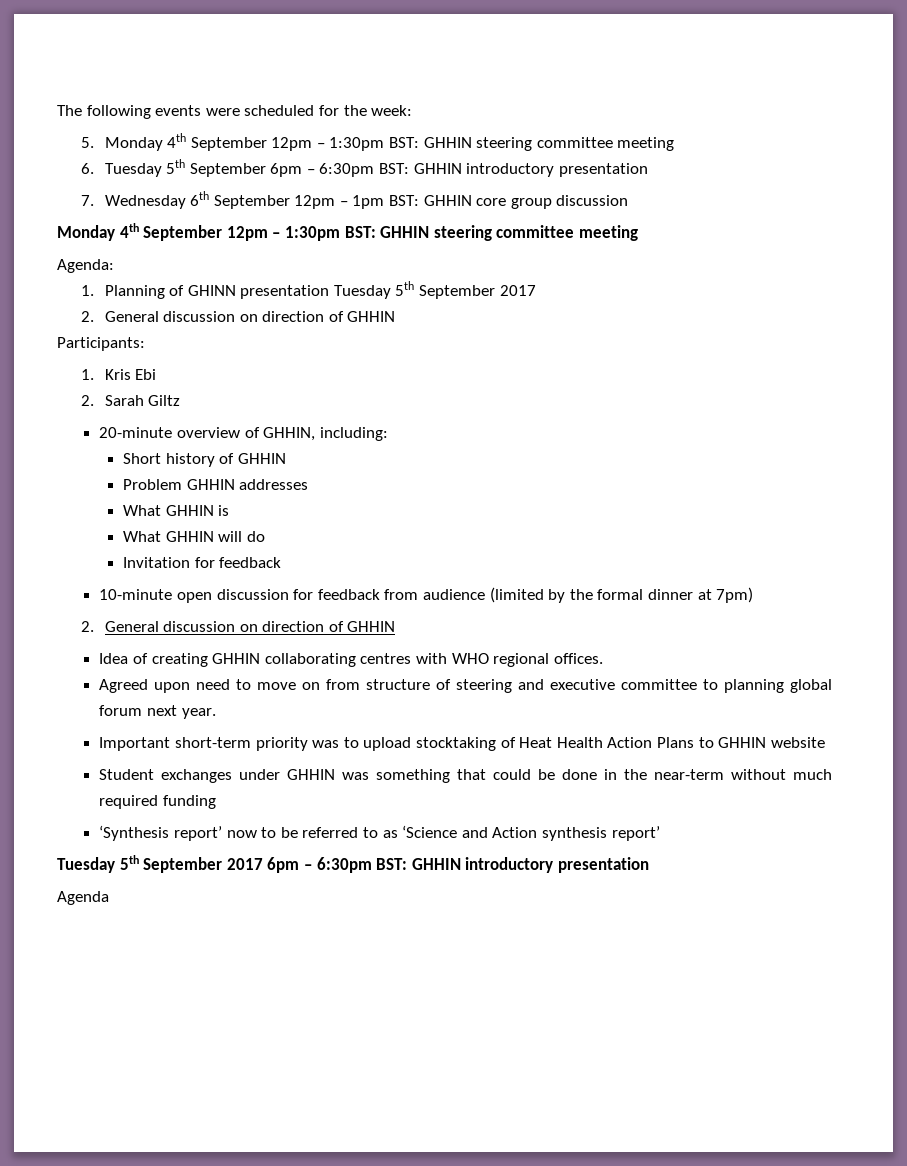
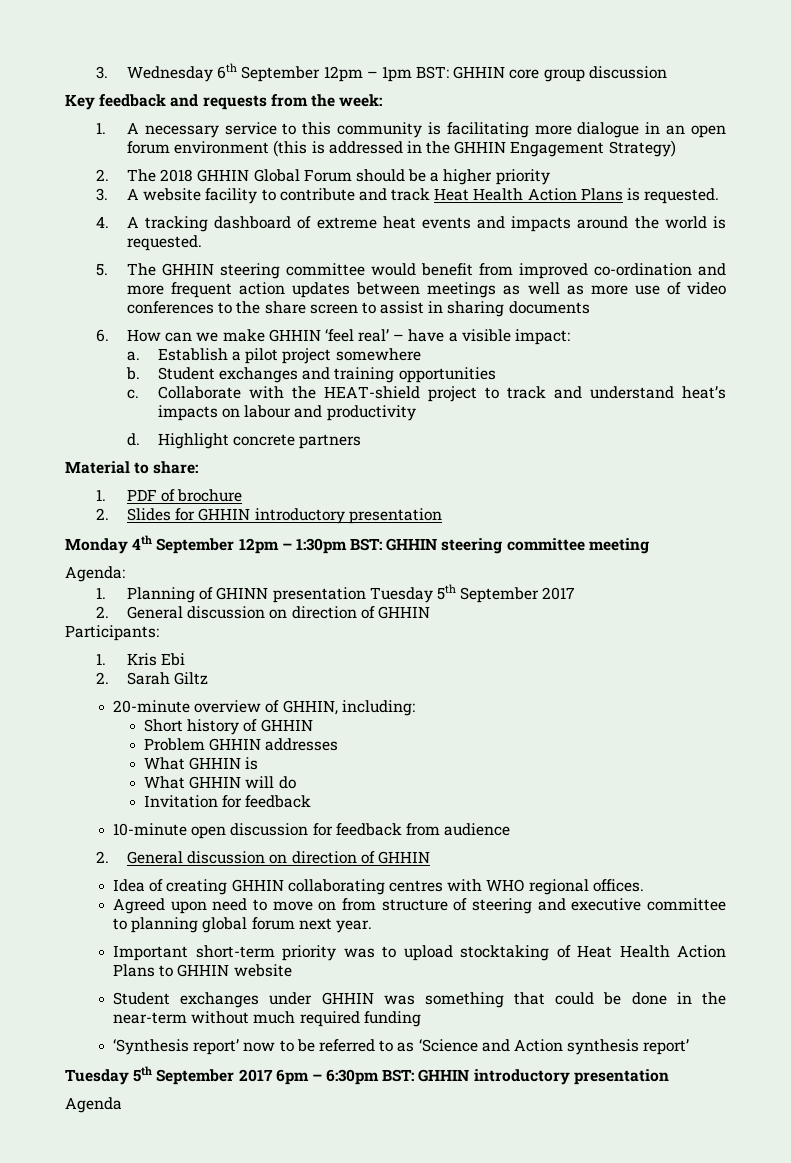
[57,105,413,119] [80,133,675,151] [80,159,648,177] [80,195,94,206] The following events were scheduled for the week: // 5. Monday 4th September 12pm – 1:30pm BST: GHHIN steering committee meeting // 6. Tuesday 5th September 6pm – 6:30pm BST: GHHIN introductory presentation // 7. -> [95,66,108,79] 3.
(629, 200) none -> [65,94,383,110] [95,122,726,138] [126,140,676,157] [95,169,550,185] [95,188,720,204] [95,216,727,232] [126,235,202,251] [95,263,726,279] [126,282,726,298] [126,301,590,317] [95,329,570,345] [126,348,421,364] [125,367,496,383] [126,386,726,402] [157,405,416,421] [126,433,362,449] [65,461,199,474] [95,489,243,502] [95,508,442,524] // Key feedback and requests from the week: // 1. A necessary service to this community is facilitating more dialogue in an open forum environment (this is addressed in the GHHIN Engagement Strategy) // 2. The 2018 GHHIN Global Forum should be a higher priority // 3. A website facility to contribute and track Heat Health Action Plans is requested. // 4. A tracking dashboard of extreme heat events and impacts around the world is requested. // 5. The GHHIN steering committee would benefit from improved co-ordination and more frequent action updates between meetings as well as more use of video conferences to the share screen to assist in sharing documents // 6. How can we make GHHIN ‘feel real’ – have a visible impact: // a. Establish a pilot project somewhere // b. Student exchanges and training opportunities // c. Collaborate with the HEAT-shield project to track and understand heat’s impacts on labour and productivity // d. Highlight concrete partners // Material to share: // 1. PDF of brochure // 2. Slides for GHHIN introductory presentation
[489,587,754,603] (limited by the formal dinner at 7pm) -> (511, 829) none

